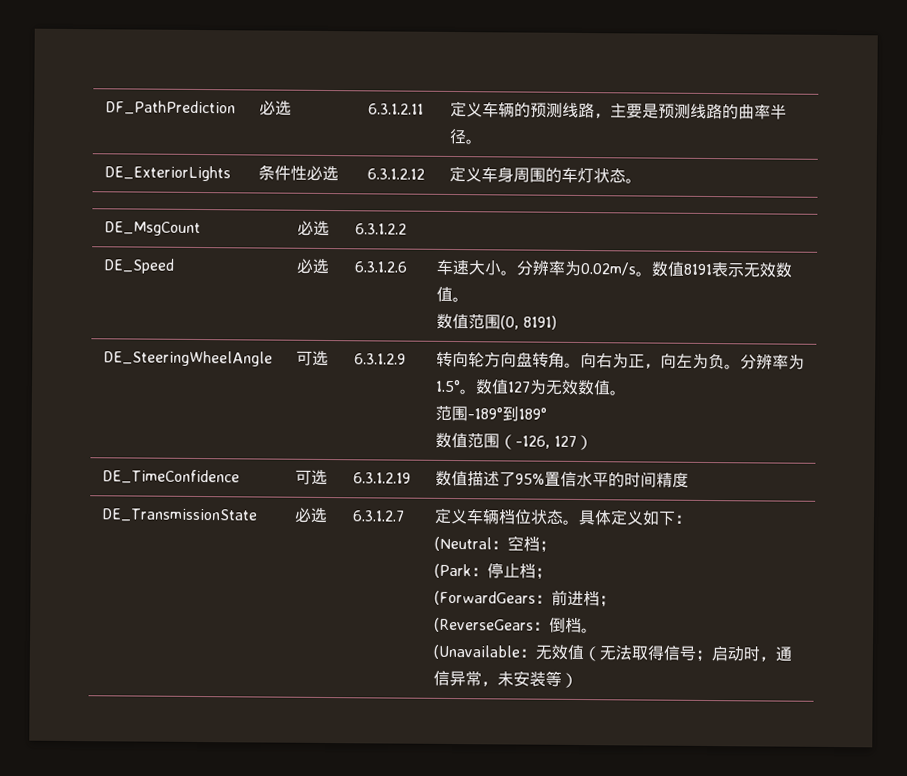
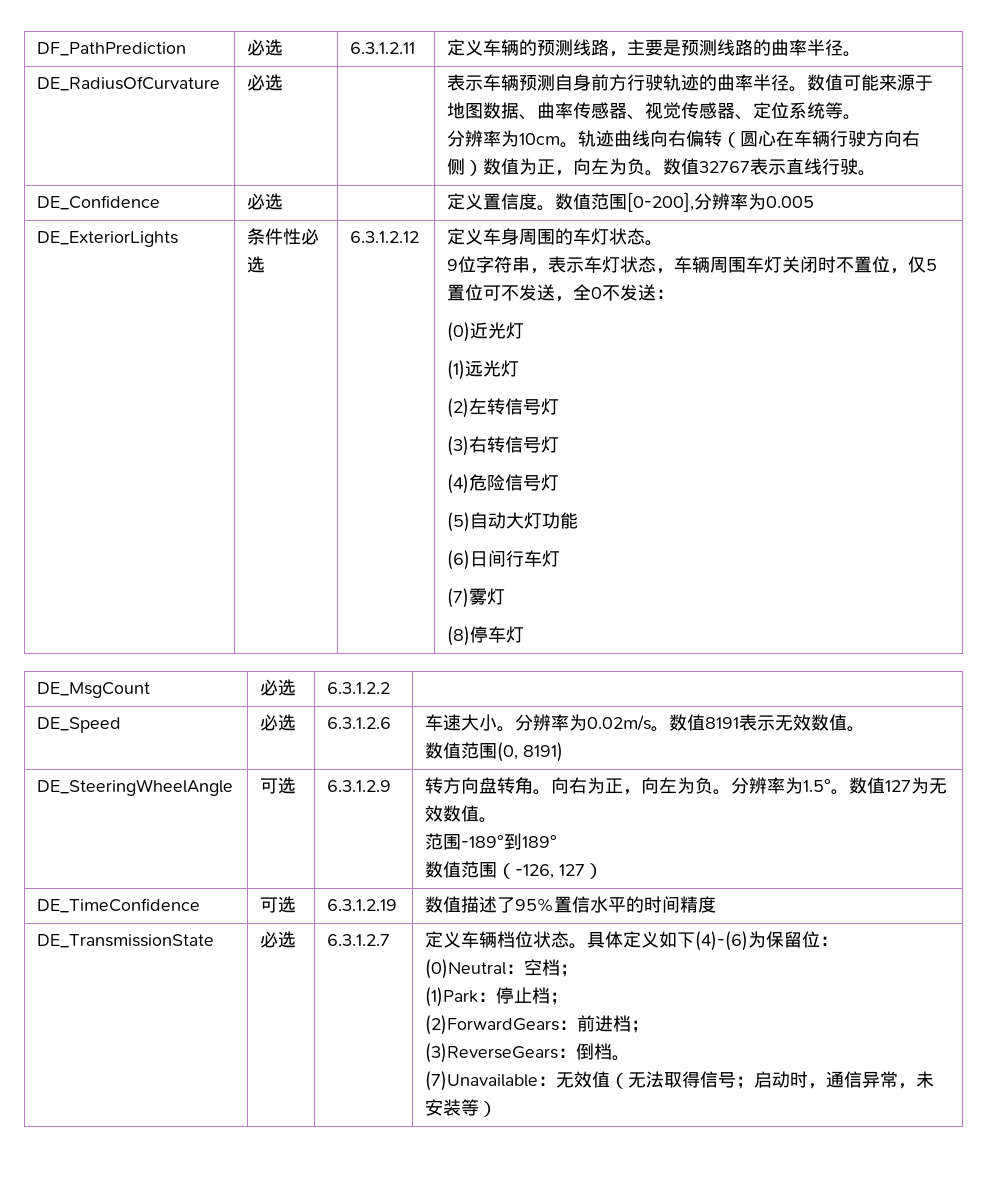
(482, 142) none -> [37,76,221,91] [247,74,284,91] [447,74,934,92] [447,102,862,120] [447,130,921,148] [447,158,877,176] [37,195,161,210] [247,193,284,210] [447,192,815,212] // DE_RadiusOfCurvature | 必选 | | 表示车辆预测自身前方行驶轨迹的曲率半径。数值可能来源于地图数据、曲率传感器、视觉传感器、定位系统等。 // 分辨率为10cm。轨迹曲线向右偏转（圆心在车辆行驶方向右侧）数值为正，向左为负。数值32767表示直线行驶。 // DE_Confidence | 必选 | | 定义置信度。数值范围[0-200],分辨率为0.005
(642, 181) none -> [447,256,938,274] [447,284,675,302] [447,322,525,342] [447,360,520,380] [447,398,560,418] [447,436,560,456] [447,474,560,494] [447,512,579,532] [447,550,561,570] [447,588,506,608] [447,626,525,646] // 9位字符串，表示车灯状态，车辆周围车灯关闭时不置位，仅5置位可不发送，全0不发送： // (0)近光灯 // (1)远光灯 // (2)左转信号灯 // (3)右转信号灯 // (4)危险信号灯 // (5)自动大灯功能 // (6)日间行车灯 // (7)雾灯 // (8)停车灯
[451,351,485,368] 向轮 -> (444, 785) none
[673,514,692,524] [433,536,492,552] ： // (Neutral -> [695,931,839,951] [425,959,507,979] (4)-(6)为保留位： // (0)Neutral
[433,563,472,579] (Park -> [425,987,479,1007] (1)Park
[433,590,536,606] (ForwardGears -> [425,1015,560,1035] (2)ForwardGears
[433,617,534,633] (ReverseGears -> [425,1043,559,1063] (3)ReverseGears
[432,644,520,660] (Unavailable -> [425,1071,539,1091] (7)Unavailable

